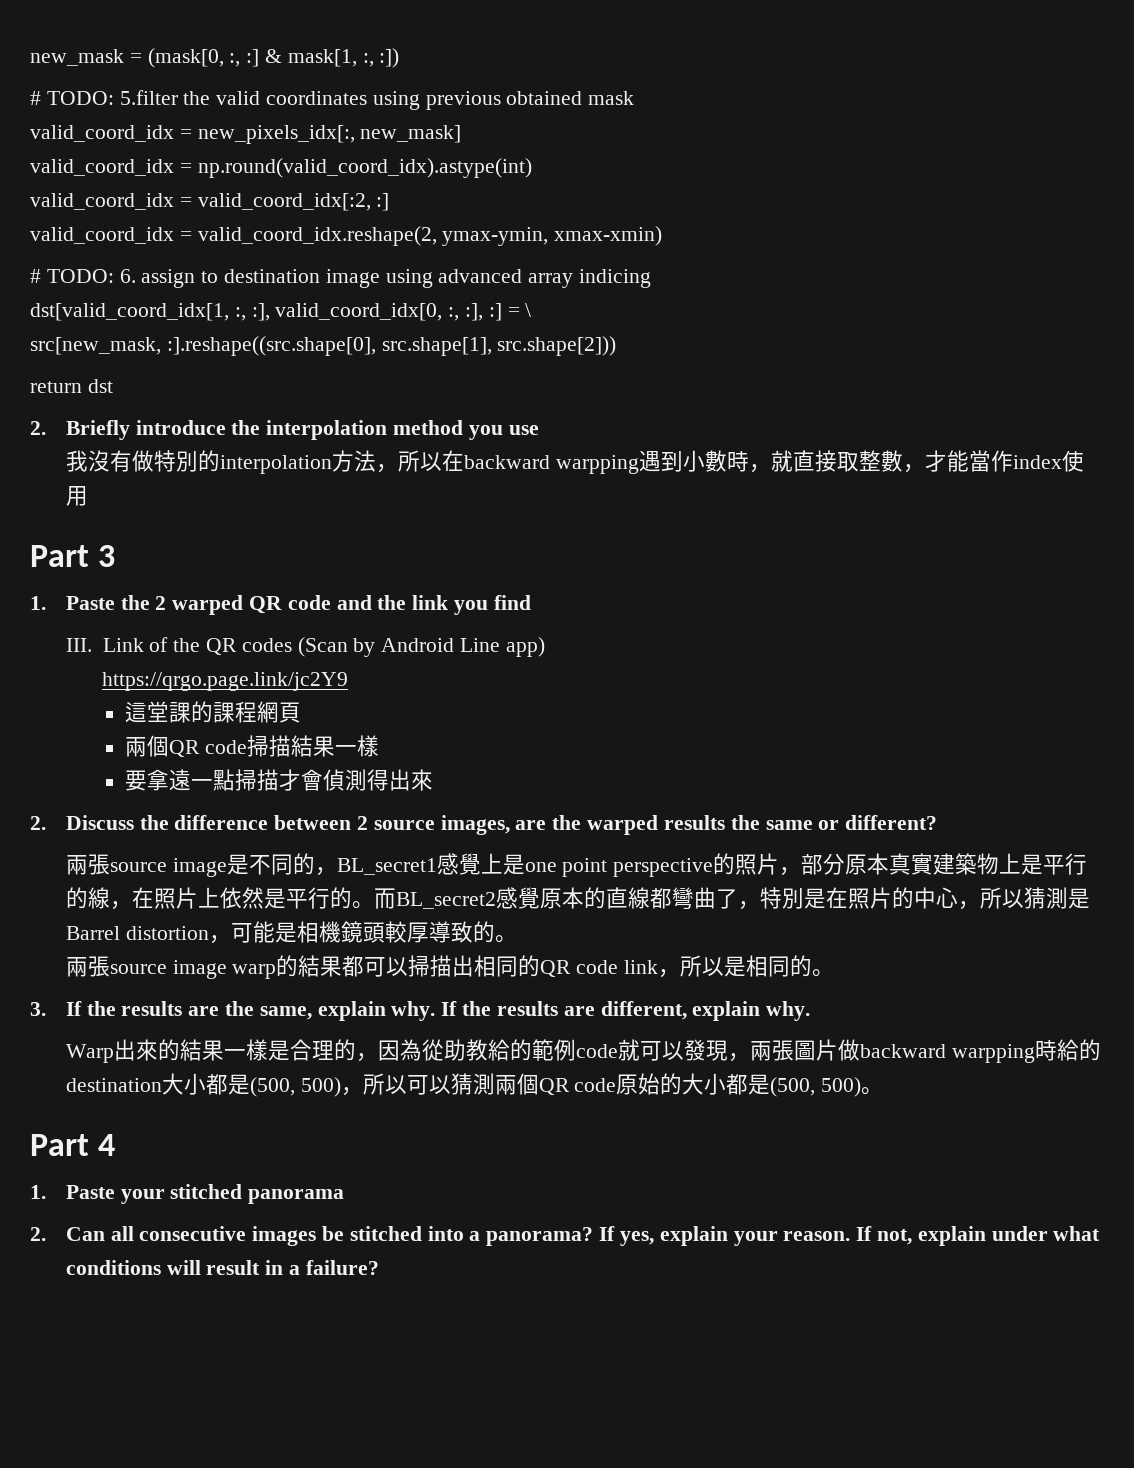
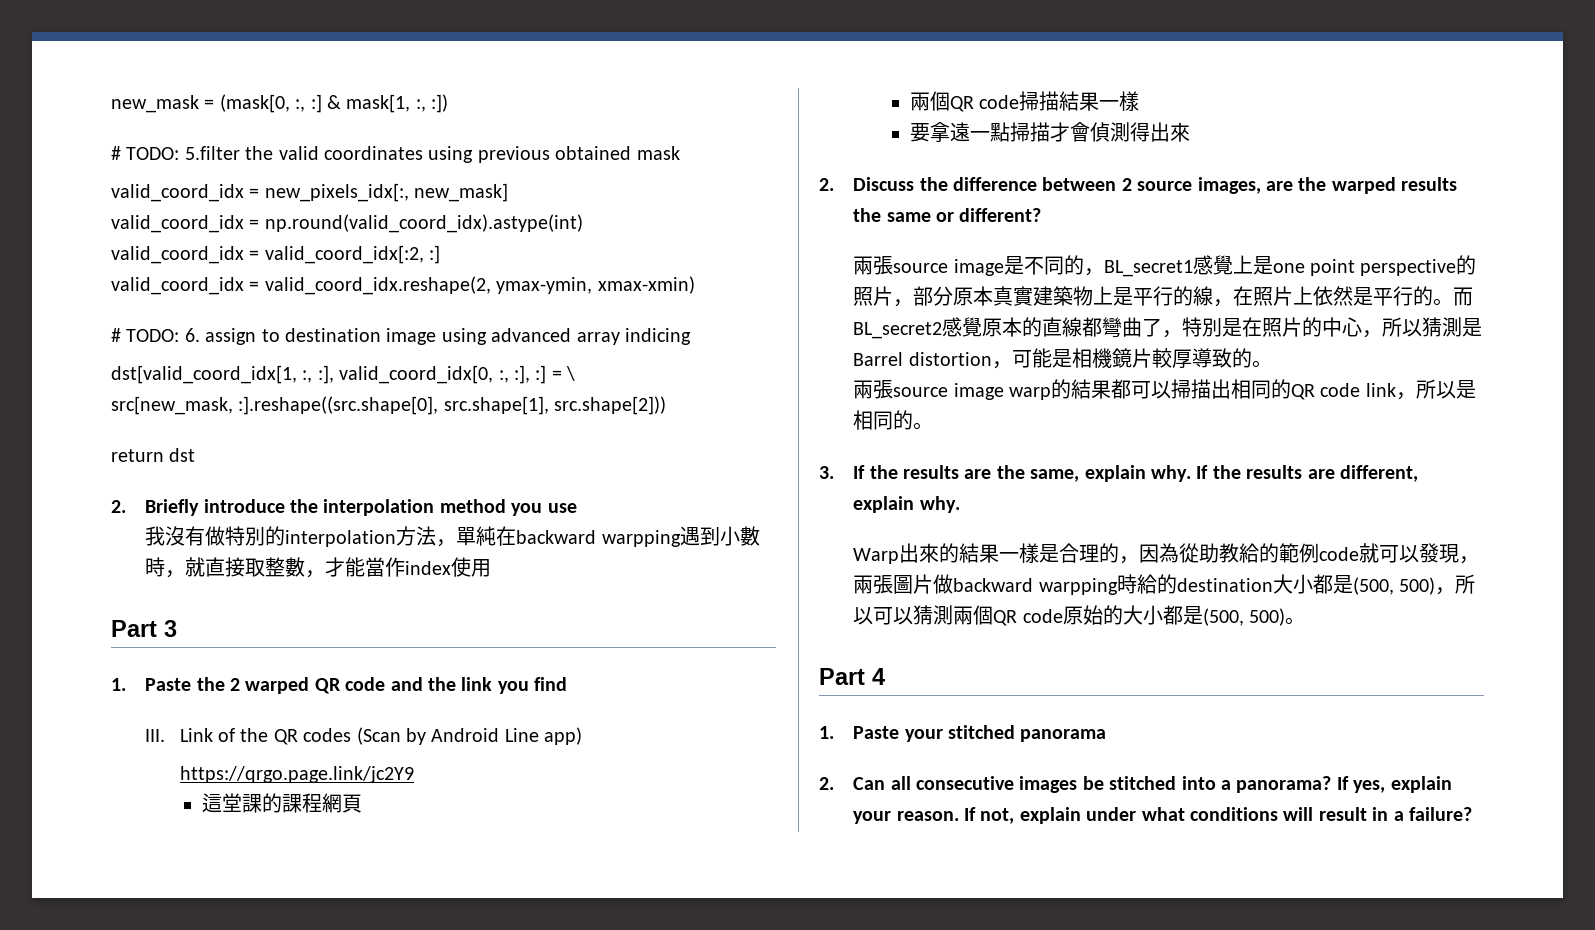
[397,450,442,472] 所以 -> [456,526,497,546] 單純
[362,922,385,943] 頭 -> [1131,348,1152,368] 片

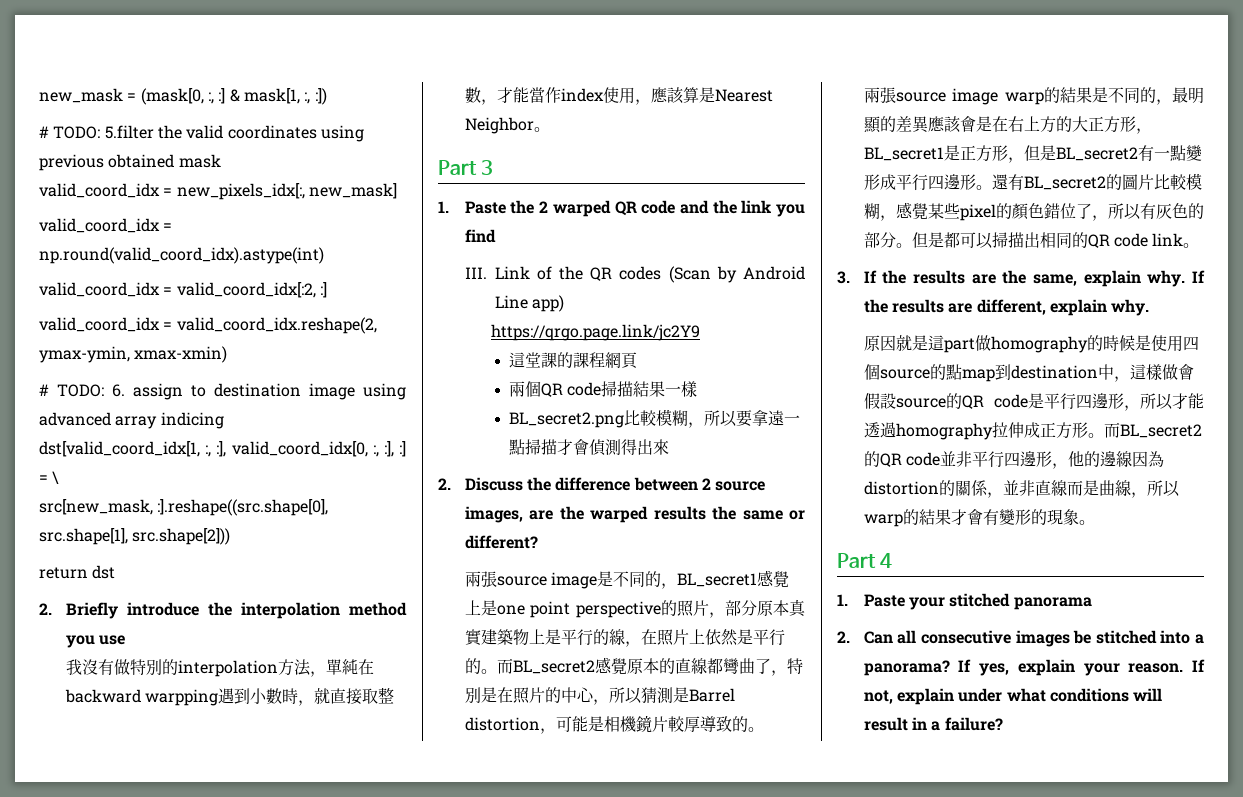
(492, 568) none -> [634,87,773,105] [464,117,550,134] ，應該算是Nearest Neighbor。
(1139, 101) none -> [509,409,738,428] BL_secret2.png比較模糊，所以
(1112, 389) none -> [1092,87,1204,105] [862,116,1152,134] [863,145,1202,163] [863,173,1202,191] [863,202,1204,221] [863,232,944,248] 是不同的，最明顯的差異應該會是在右上方的大正方形，BL_secret1是正方形，但是BL_secret2有一點變形成平行四邊形。還有BL_secret2的圖片比較模糊，感覺某些pixel的顏色錯位了，所以有灰色的部分。但是
[1395,379,1476,400] [853,410,914,430] ，所以是相同的 -> (1184, 239) none
[853,543,1480,564] [853,574,1476,595] [853,605,1286,626] Warp出來的結果一樣是合理的，因為從助教給的範例code就可以發現，兩張圖片做backward warpping時給的destination大小都是(500, 500)，所以可以猜測兩個QR code原始的大小都是(500, 500) -> [863,335,1199,353] [863,364,1194,382] [863,393,1204,411] [863,422,1202,440] [863,451,1165,469] [863,480,1180,498] [863,509,1079,527] 原因就是這part做homography的時候是使用四個source的點map到destination中，這樣做會假設source的QR code是平行四邊形，所以才能透過homography拉伸成正方形。而BL_secret2的QR code並非平行四邊形，他的邊線因為distortion的關係，並非直線而是曲線，所以warp的結果才會有變形的現象

